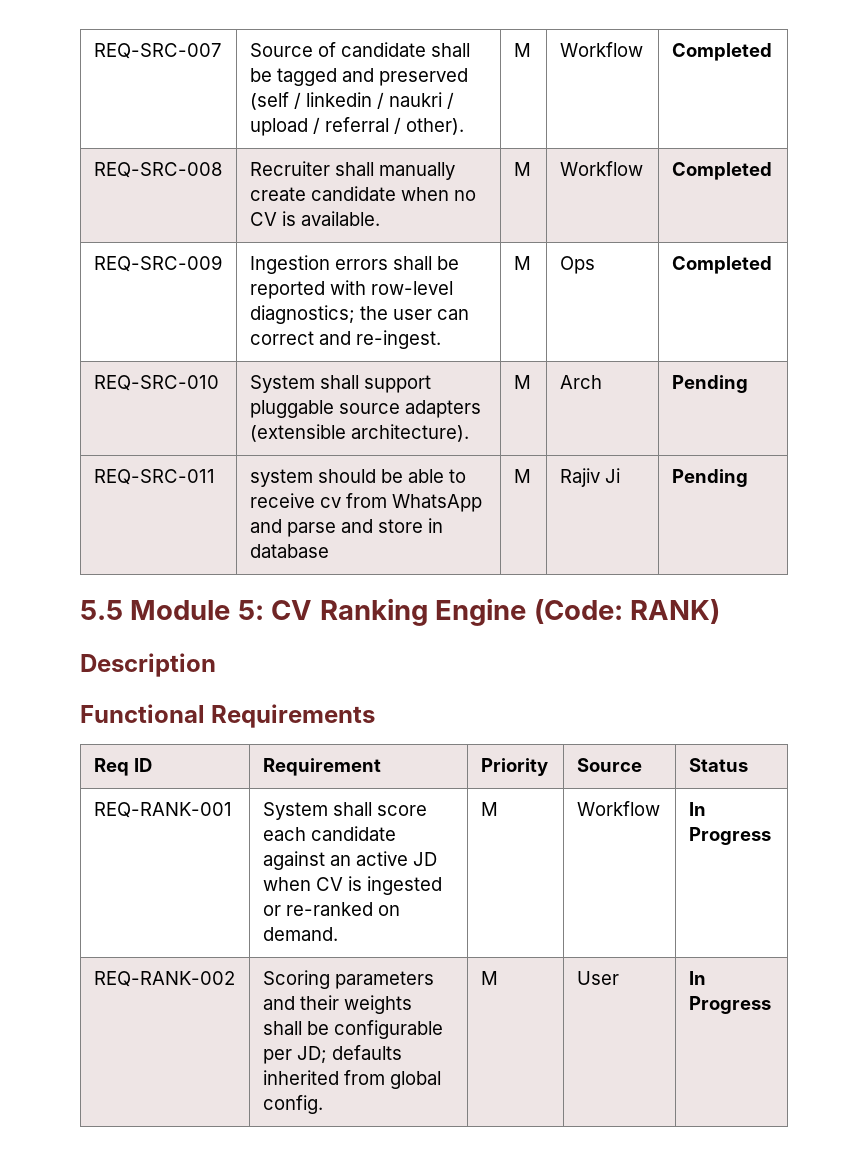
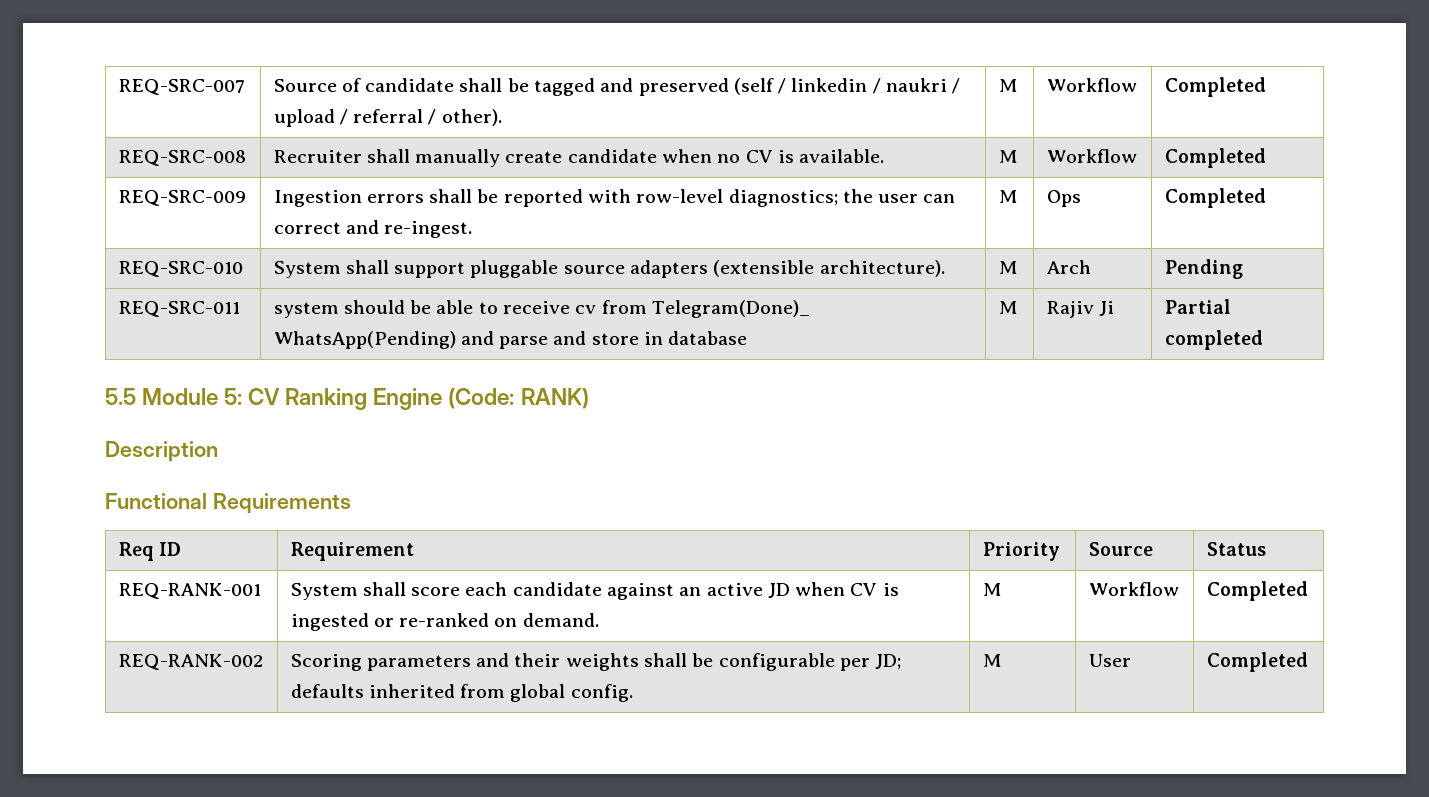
[391,494,482,512] WhatsApp -> [651,300,810,318] [273,331,456,349] Telegram(Done)_ WhatsApp(Pending)
[671,469,748,487] Pending -> [1164,299,1231,314] [1164,330,1263,350] Partial completed
[688,802,706,816] [688,827,771,845] In Progress -> [1206,581,1308,601] Completed
[688,971,706,985] [688,996,771,1014] In Progress -> [1206,652,1308,672] Completed

